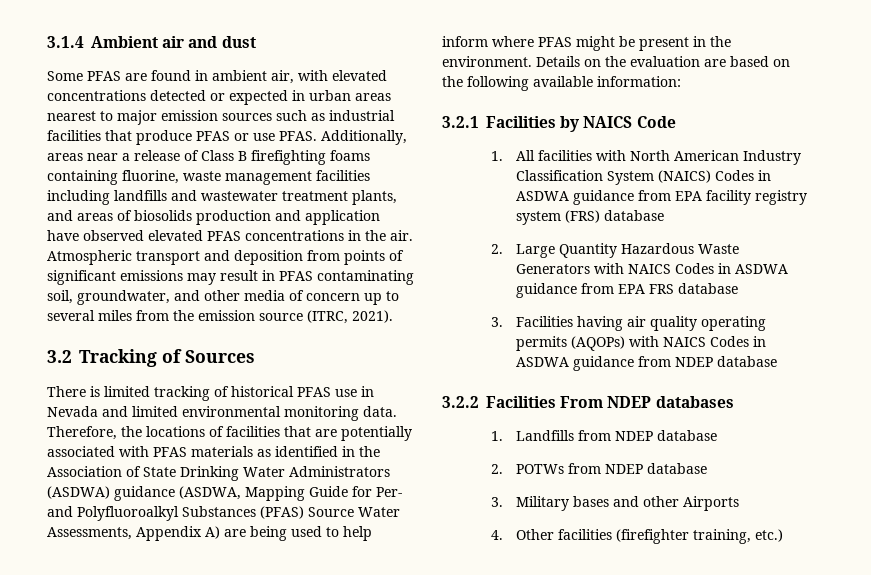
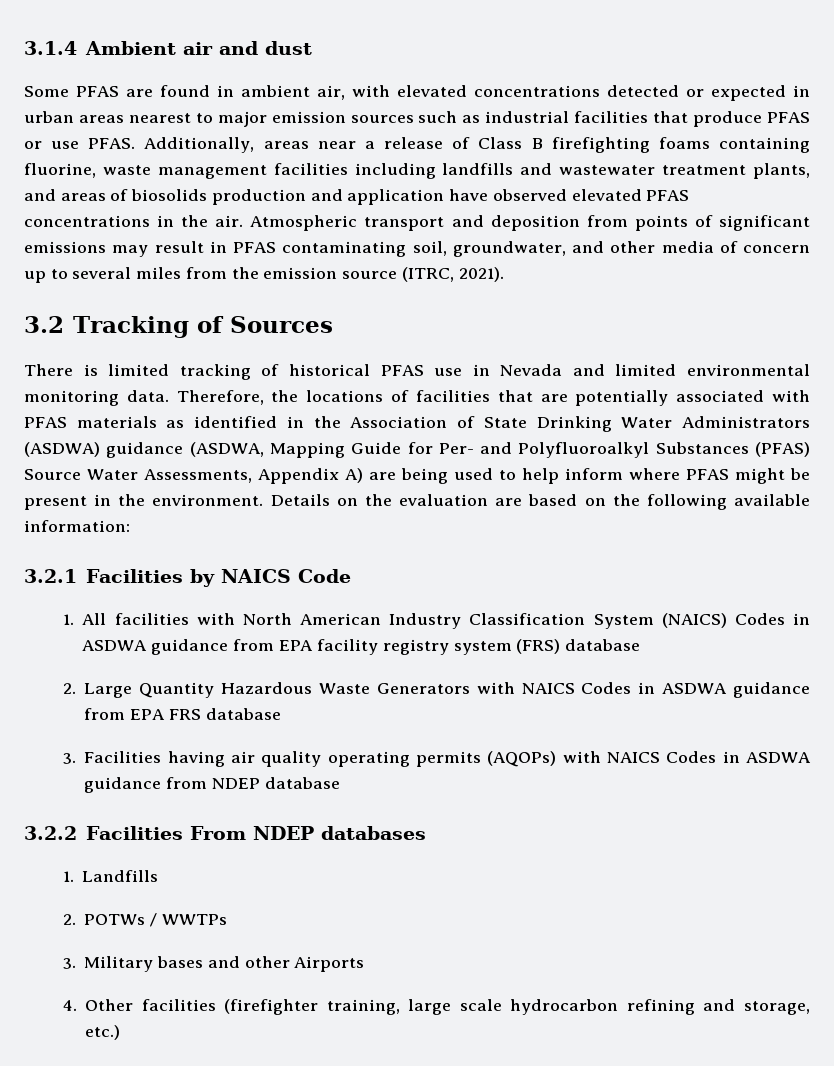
[577,430,717,441] from NDEP database -> (159, 876) none
[567,463,707,474] from NDEP database -> [150,913,227,927] / WWTPs
(751, 536) none -> [408,999,810,1015] large scale hydrocarbon refining and storage,

